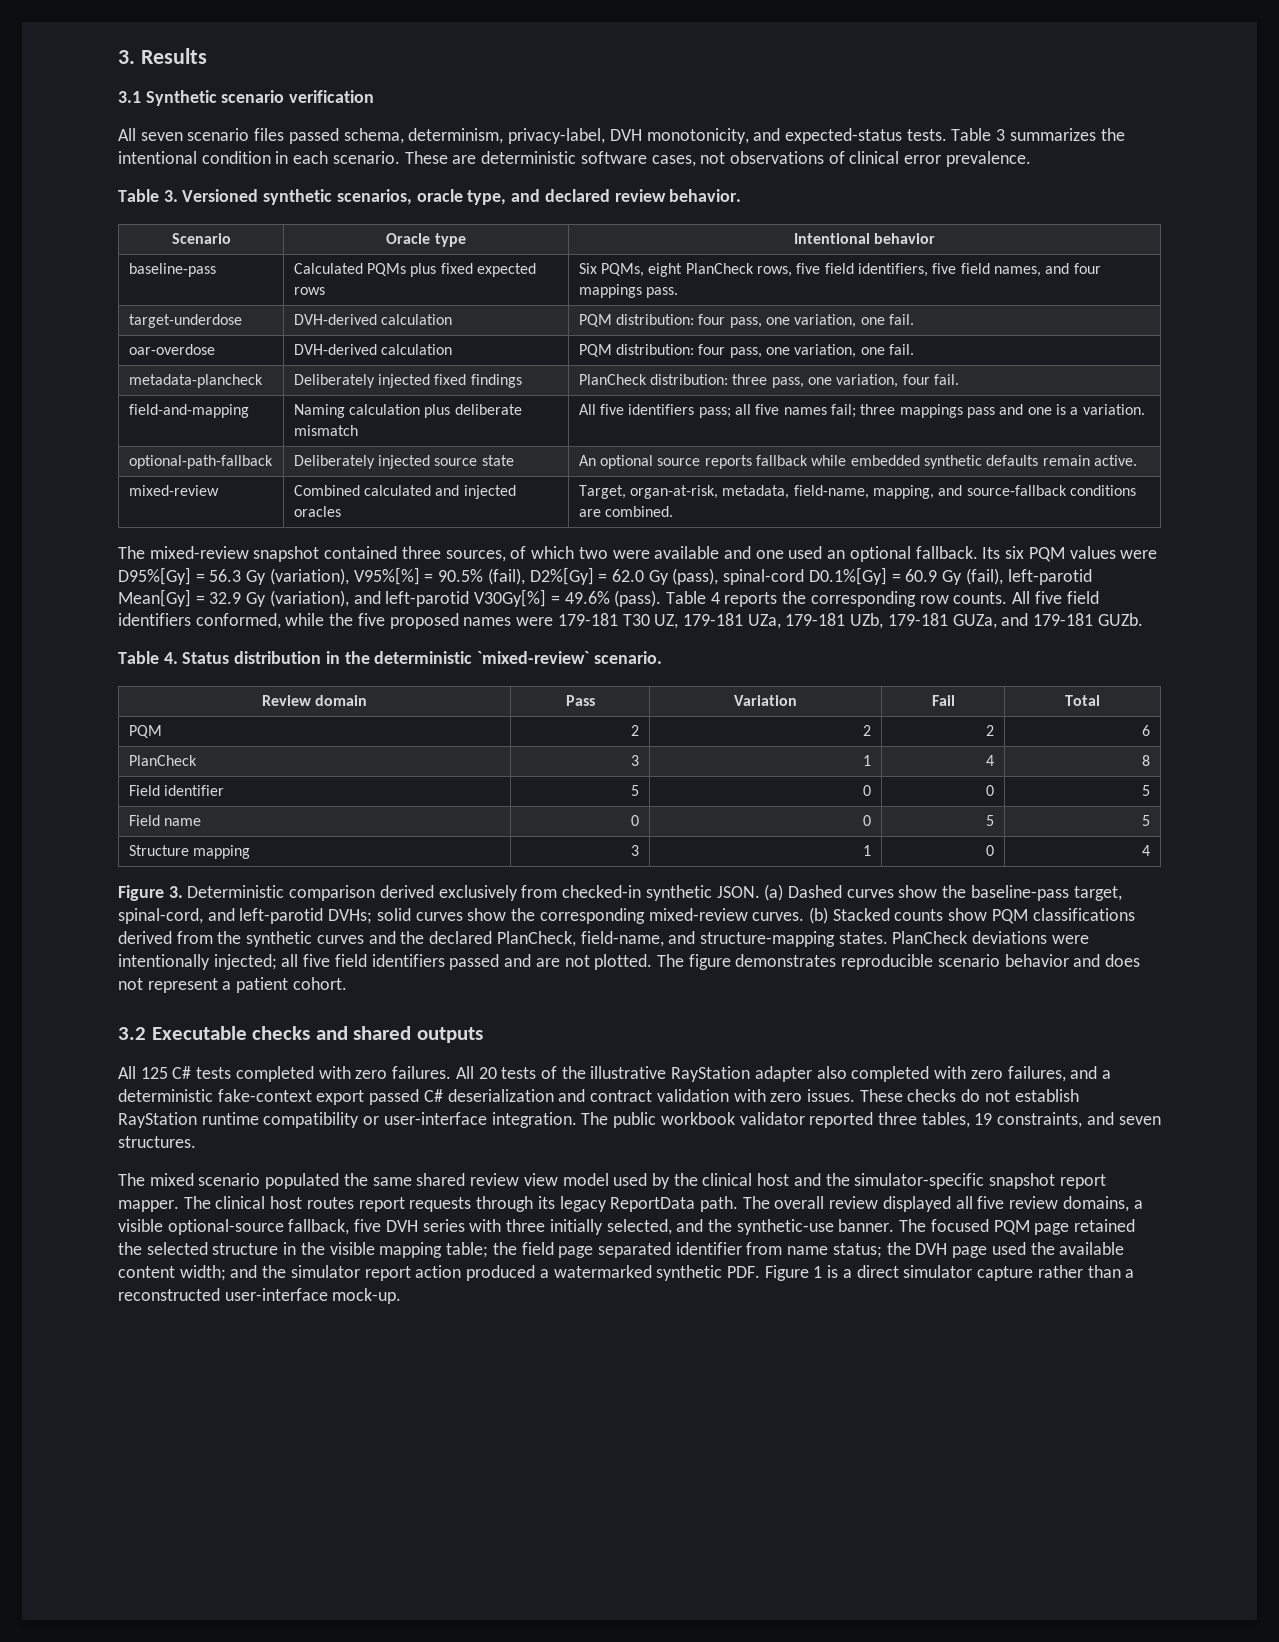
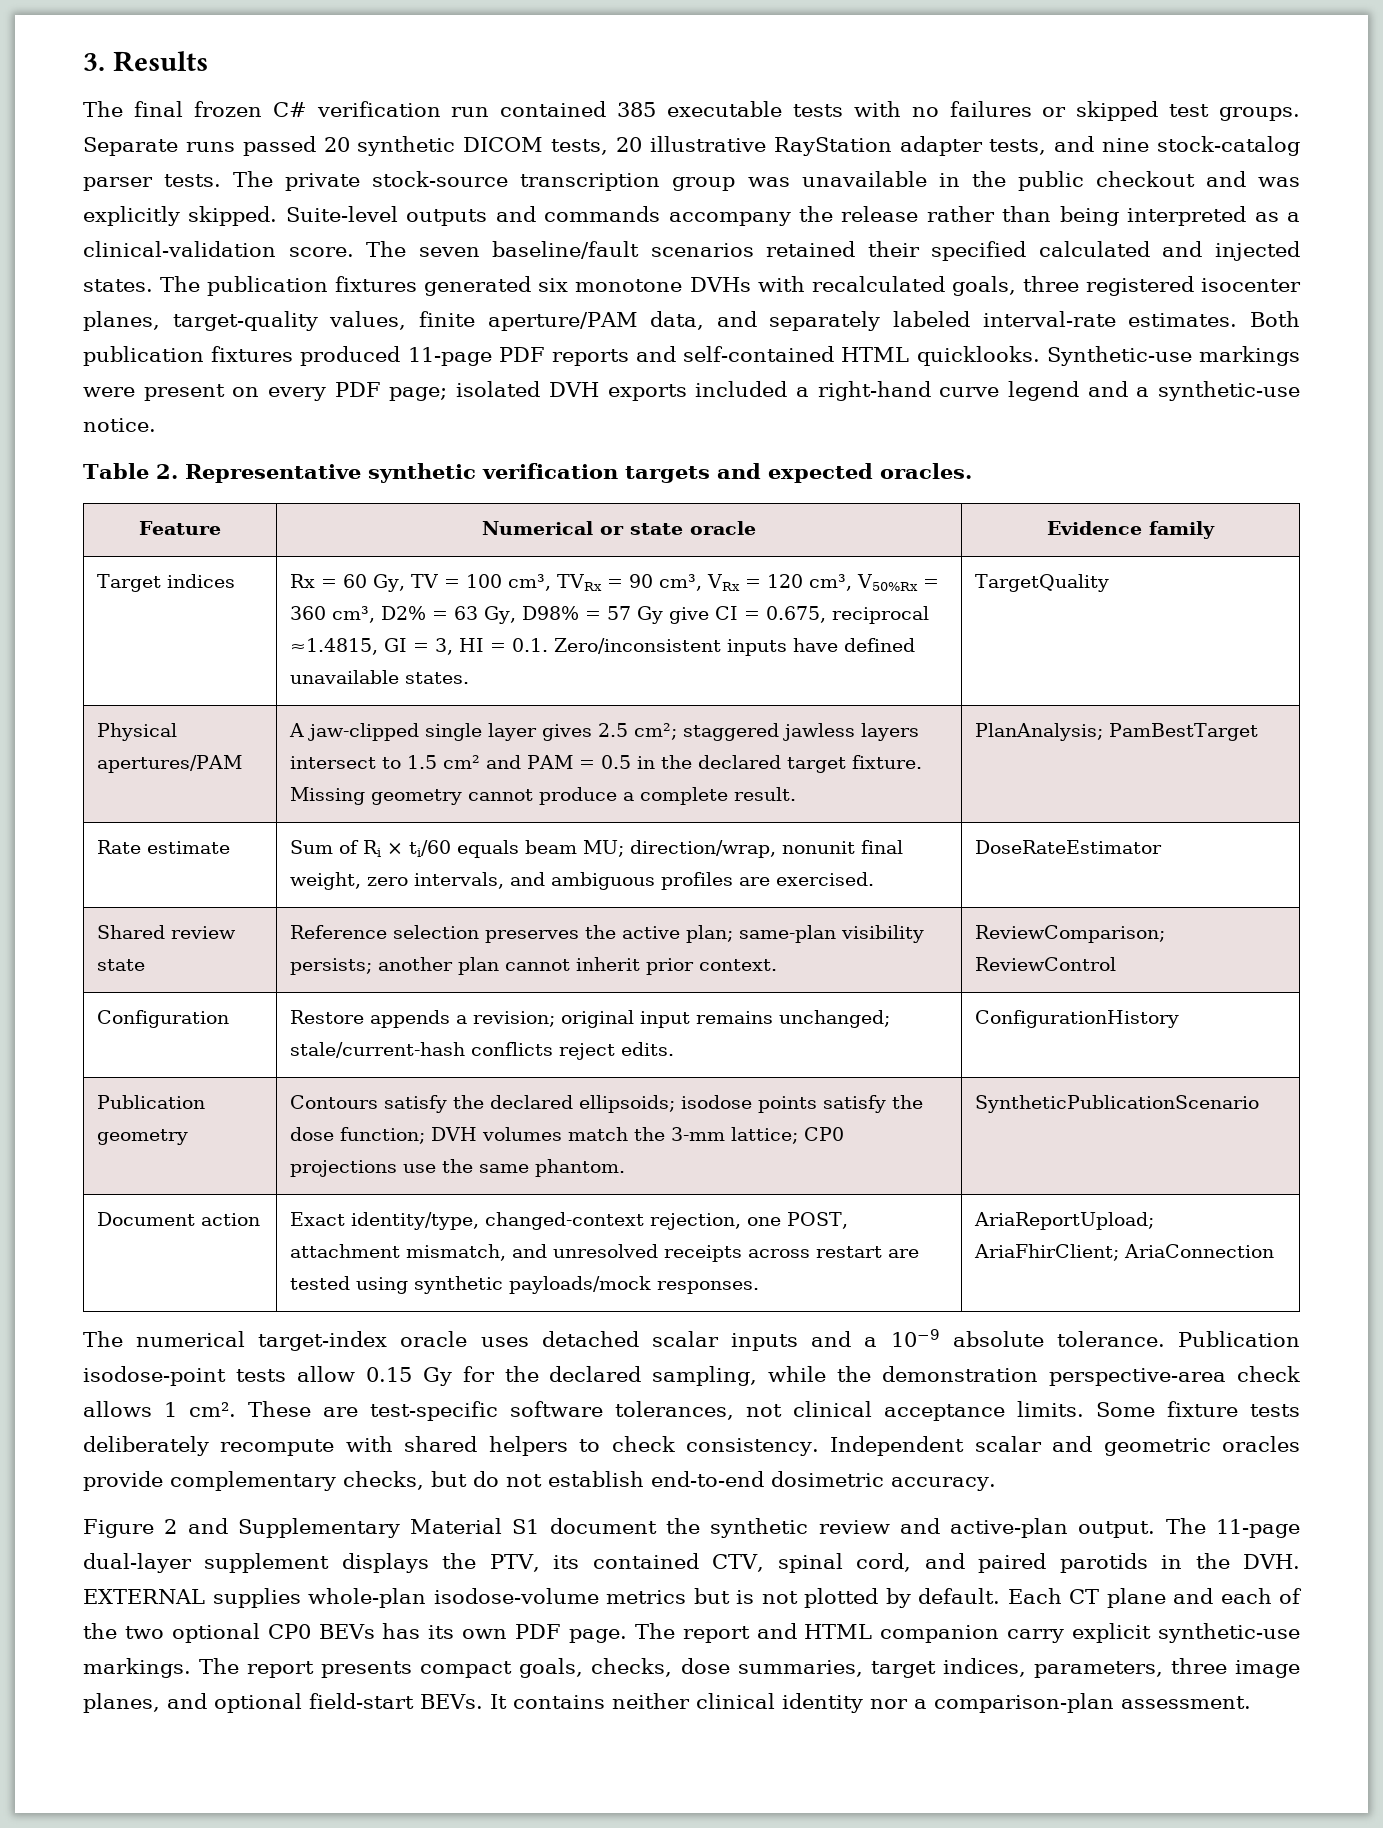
[118,90,375,106] [118,128,1125,144] [118,151,1031,167] [118,189,742,205] [171,233,231,244] [386,233,466,247] [793,233,936,244] [128,263,216,277] [293,263,537,277] [293,287,325,295] [578,263,1101,277] [578,284,679,298] [128,314,242,328] [293,314,453,325] [578,314,915,328] [128,344,215,355] [293,344,453,355] [578,344,915,358] [128,374,263,388] [293,374,522,388] [578,374,960,388] [128,404,249,418] [293,404,522,418] [293,425,358,436] [578,404,1145,418] [128,455,273,469] [293,455,514,469] [578,455,1138,469] [128,485,219,496] [293,485,516,499] [293,506,341,517] [578,485,1137,499] [578,506,674,517] [118,546,1158,562] [118,567,1092,585] [118,589,1099,607] [118,613,1143,629] [118,651,662,664] [261,695,368,706] [565,695,595,706] [734,695,797,706] [931,695,955,706] [1065,695,1100,706] [128,725,162,738] [631,725,640,736] [863,725,872,736] [986,725,995,736] [1142,725,1151,736] [128,755,197,766] [631,755,640,766] [863,755,872,766] [986,755,995,766] [1142,755,1151,766] [128,785,225,796] [631,785,640,796] [863,785,872,796] [986,785,995,796] [1142,785,1151,796] [128,815,202,826] [631,815,640,826] [863,815,872,826] [986,815,995,826] [1142,815,1151,826] [128,845,251,859] [631,845,640,856] [863,845,872,856] [986,845,995,856] [1142,845,1151,856] [118,884,1122,901] [118,907,1135,924] [118,931,1089,947] [118,954,1141,970] [118,977,347,993] [118,1026,483,1043] [118,1066,1111,1082] [118,1089,1079,1105] [118,1112,1161,1128] [118,1136,196,1148] [118,1173,1106,1189] [118,1196,1143,1212] [118,1219,1136,1235] [118,1242,1125,1258] [118,1265,1135,1281] [118,1288,402,1304] 3.1 Synthetic scenario verification // All seven scenario files passed schema, determinism, privacy-label, DVH monotonicity, and expected-status tests. Table 3 summarizes the intentional condition in each scenario. These are deterministic software cases, not observations of clinical error prevalence. // Table 3. Versioned synthetic scenarios, oracle type, and declared review behavior. // Scenario | Oracle type | Intentional behavior // baseline-pass | Calculated PQMs plus fixed expected rows | Six PQMs, eight PlanCheck rows, five field identifiers, five field names, and four mappings pass. // target-underdose | DVH-derived calculation | PQM distribution: four pass, one variation, one fail. // oar-overdose | DVH-derived calculation | PQM distribution: four pass, one variation, one fail. // metadata-plancheck | Deliberately injected fixed findings | PlanCheck distribution: three pass, one variation, four fail. // field-and-mapping | Naming calculation plus deliberate mismatch | All five identifiers pass; all five names fail; three mappings pass and one is a variation. // optional-path-fallback | Deliberately injected source state | An optional source reports fallback while embedded synthetic defaults remain active. // mixed-review | Combined calculated and injected oracles | Target, organ-at-risk, metadata, field-name, mapping, and source-fallback conditions are combined. // The mixed-review snapshot contained three sources, of which two were available and one used an optional fallback. Its six PQM values were D95%[Gy] = 56.3 Gy (variation), V95%[%] = 90.5% (fail), D2%[Gy] = 62.0 Gy (pass), spinal-cord D0.1%[Gy] = 60.9 Gy (fail), left-parotid Mean[Gy] = 32.9 Gy (variation), and left-parotid V30Gy[%] = 49.6% (pass). Table 4 reports the corresponding row counts. All five field identifiers conformed, while the five proposed names were 179-181 T30 UZ, 179-181 UZa, 179-181 UZb, 179-181 GUZa, and 179-181 GUZb. // Table 4. Status distribution in the deterministic `mixed-review` scenario. // Review domain | Pass | Variation | Fail | Total // PQM | 2 | 2 | 2 | 6 // PlanCheck | 3 | 1 | 4 | 8 // Field identifier | 5 | 0 | 0 | 5 // Field name | 0 | 0 | 5 | 5 // Structure mapping | 3 | 1 | 0 | 4 // Figure 3. Deterministic comparison derived exclusively from checked-in synthetic JSON. (a) Dashed curves show the baseline-pass target, spinal-cord, and left-parotid DVHs; solid curves show the corresponding mixed-review curves. (b) Stacked counts show PQM classifications derived from the synthetic curves and the declared PlanCheck, field-name, and structure-mapping states. PlanCheck deviations were intentionally injected; all five field identifiers passed and are not plotted. The figure demonstrates reproducible scenario behavior and does not represent a patient cohort. // 3.2 Executable checks and shared outputs // All 125 C# tests completed with zero failures. All 20 tests of the illustrative RayStation adapter also completed with zero failures, and a deterministic fake-context export passed C# deserialization and contract validation with zero issues. These checks do not establish RayStation runtime compatibility or user-interface integration. The public workbook validator reported three tables, 19 constraints, and seven structures. // The mixed scenario populated the same shared review view model used by the clinical host and the simulator-specific snapshot report mapper. The clinical host routes report requests through its legacy ReportData path. The overall review displayed all five review domains, a visible optional-source fallback, five DVH series with three initially selected, and the synthetic-use banner. The focused PQM page retained the selected structure in the visible mapping table; the field page separated identifier from name status; the DVH page used the available content width; and the simulator report action produced a watermarked synthetic PDF. Figure 1 is a direct simulator capture rather than a reconstructed user-interface mock-up. -> [83,101,1300,121] [83,136,1301,156] [83,171,1300,191] [83,206,1300,226] [83,241,1300,261] [83,276,1302,296] [83,311,1300,331] [83,346,1300,366] [83,381,1300,401] [83,418,156,432] [83,463,972,483] [139,521,222,535] [482,521,756,535] [1047,521,1215,539] [97,574,236,592] [290,574,940,592] [290,606,930,624] [290,638,916,656] [290,670,470,684] [975,574,1110,592] [97,723,178,741] [97,755,243,773] [289,723,920,741] [290,755,923,773] [290,787,797,805] [975,723,1259,741] [97,840,231,854] [290,840,904,858] [290,872,875,890] [975,840,1163,854] [97,925,237,939] [97,959,146,971] [290,925,925,943] [290,957,778,975] [975,925,1166,943] [975,957,1117,971] [97,1010,230,1028] [290,1010,891,1028] [290,1042,675,1060] [975,1010,1180,1028] [97,1095,206,1109] [97,1129,189,1145] [290,1095,924,1113] [290,1127,845,1144] [290,1159,626,1177] [975,1095,1260,1113] [97,1212,261,1226] [290,1212,849,1230] [290,1244,920,1262] [290,1276,760,1294] [974,1212,1155,1230] [974,1244,1275,1261] [83,1329,1301,1351] [83,1366,1300,1386] [83,1401,1300,1421] [83,1436,1301,1456] [83,1471,996,1491] [83,1518,1300,1538] [83,1553,1300,1573] [83,1588,1302,1608] [83,1623,1300,1643] [83,1658,1301,1678] [83,1693,1251,1713] The final frozen C# verification run contained 385 executable tests with no failures or skipped test groups. Separate runs passed 20 synthetic DICOM tests, 20 illustrative RayStation adapter tests, and nine stock-catalog parser tests. The private stock-source transcription group was unavailable in the public checkout and was explicitly skipped. Suite-level outputs and commands accompany the release rather than being interpreted as a clinical-validation score. The seven baseline/fault scenarios retained their specified calculated and injected states. The publication fixtures generated six monotone DVHs with recalculated goals, three registered isocenter planes, target-quality values, finite aperture/PAM data, and separately labeled interval-rate estimates. Both publication fixtures produced 11-page PDF reports and self-contained HTML quicklooks. Synthetic-use markings were present on every PDF page; isolated DVH exports included a right-hand curve legend and a synthetic-use notice. // Table 2. Representative synthetic verification targets and expected oracles. // Feature | Numerical or state oracle | Evidence family // Target indices | Rx = 60 Gy, TV = 100 cm³, TVRx = 90 cm³, VRx = 120 cm³, V50%Rx = 360 cm³, D2% = 63 Gy, D98% = 57 Gy give CI = 0.675, reciprocal ≈1.4815, GI = 3, HI = 0.1. Zero/inconsistent inputs have defined unavailable states. | TargetQuality // Physical apertures/PAM | A jaw-clipped single layer gives 2.5 cm²; staggered jawless layers intersect to 1.5 cm² and PAM = 0.5 in the declared target fixture. Missing geometry cannot produce a complete result. | PlanAnalysis; PamBestTarget // Rate estimate | Sum of Ri × ti/60 equals beam MU; direction/wrap, nonunit final weight, zero intervals, and ambiguous profiles are exercised. | DoseRateEstimator // Shared review state | Reference selection preserves the active plan; same-plan visibility persists; another plan cannot inherit prior context. | ReviewComparison; ReviewControl // Configuration | Restore appends a revision; original input remains unchanged; stale/current-hash conflicts reject edits. | ConfigurationHistory // Publication geometry | Contours satisfy the declared ellipsoids; isodose points satisfy the dose function; DVH volumes match the 3-mm lattice; CP0 projections use the same phantom. | SyntheticPublicationScenario // Document action | Exact identity/type, changed-context rejection, one POST, attachment mismatch, and unresolved receipts across restart are tested using synthetic payloads/mock responses. | AriaReportUpload; AriaFhirClient; AriaConnection // The numerical target-index oracle uses detached scalar inputs and a 10−9 absolute tolerance. Publication isodose-point tests allow 0.15 Gy for the declared sampling, while the demonstration perspective-area check allows 1 cm². These are test-specific software tolerances, not clinical acceptance limits. Some fixture tests deliberately recompute with shared helpers to check consistency. Independent scalar and geometric oracles provide complementary checks, but do not establish end-to-end dosimetric accuracy. // Figure 2 and Supplementary Material S1 document the synthetic review and active-plan output. The 11-page dual-layer supplement displays the PTV, its contained CTV, spinal cord, and paired parotids in the DVH. EXTERNAL supplies whole-plan isodose-volume metrics but is not plotted by default. Each CT plane and each of the two optional CP0 BEVs has its own PDF page. The report and HTML companion carry explicit synthetic-use markings. The report presents compact goals, checks, dose summaries, target indices, parameters, three image planes, and optional field-start BEVs. It contains neither clinical identity nor a comparison-plan assessment.

